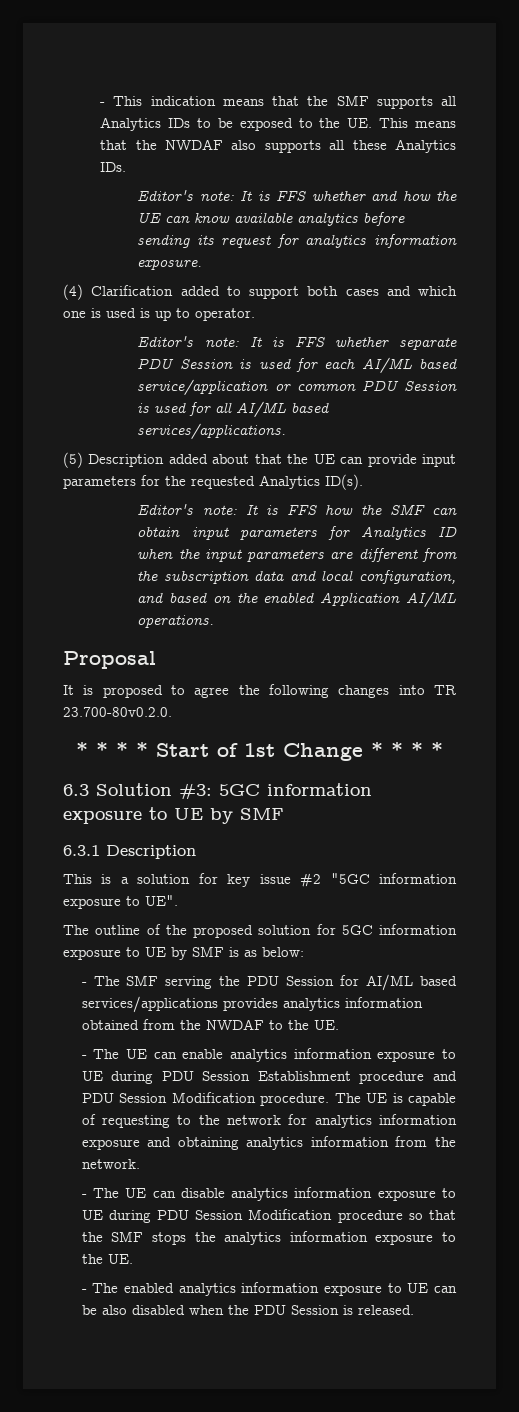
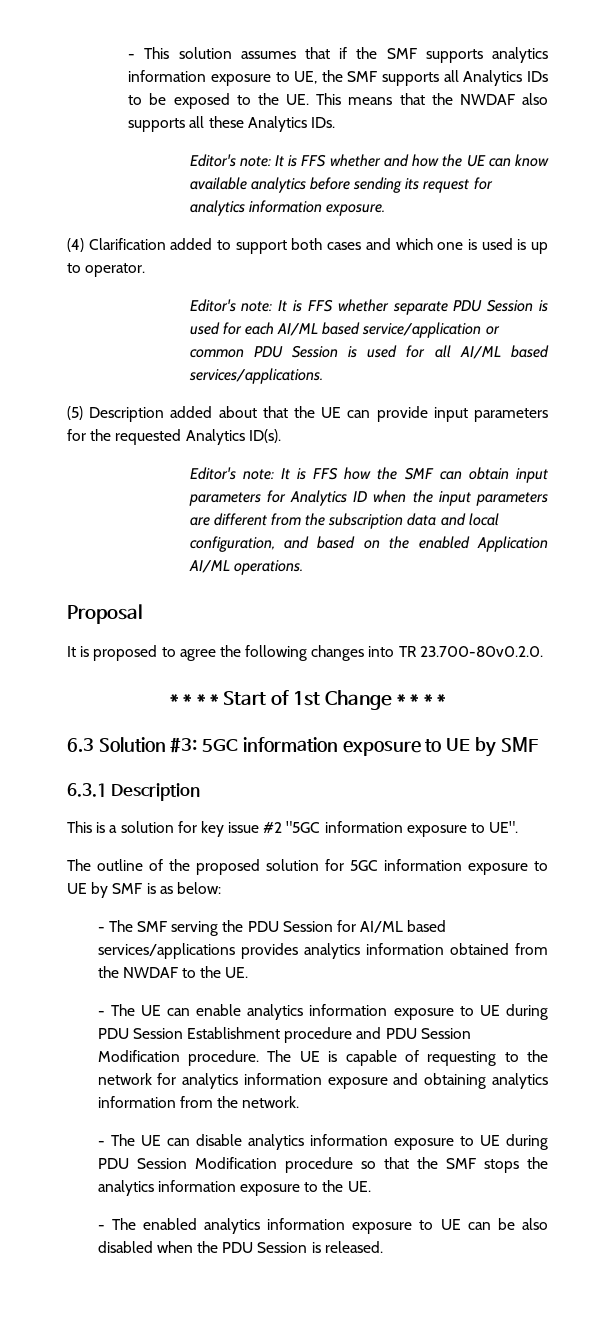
[150,96,300,106] indication means that -> [178,47,549,63] [128,70,318,86] solution assumes that if the SMF supports analytics information exposure to UE,

